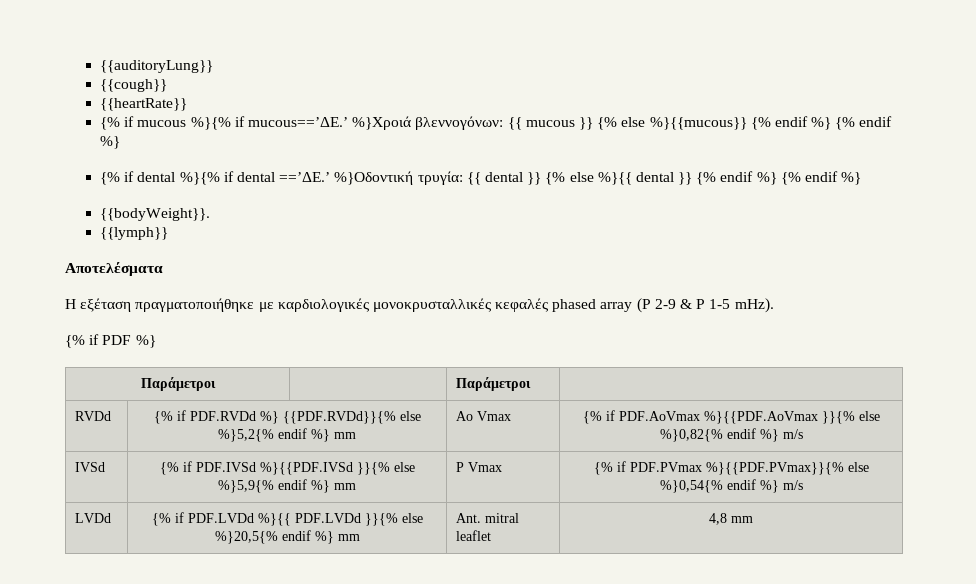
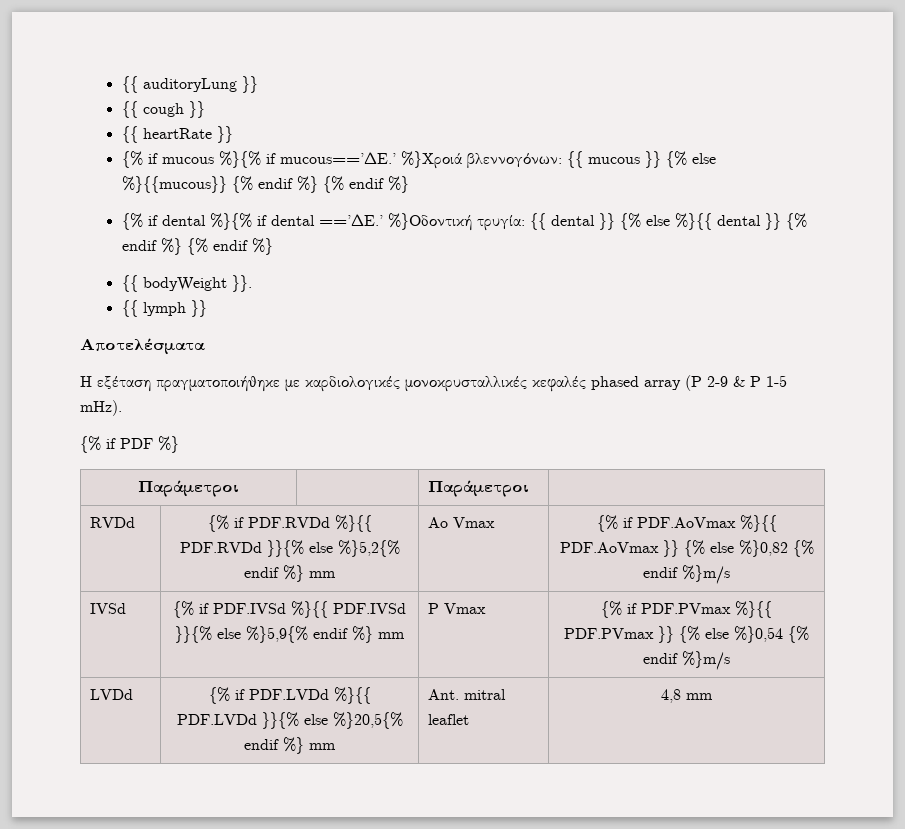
[100,60,214,73] [100,79,168,92] [100,98,188,111] {{auditoryLung}} // {{cough}} // {{heartRate}} -> [121,76,258,93] [121,101,205,118] [121,126,233,143] {{ auditoryLung }} // {{ cough }} // {{ heartRate }}
[100,208,211,221] [100,227,169,240] {{bodyWeight}}. // {{lymph}} -> [121,275,252,292] [121,300,207,317] {{ bodyWeight }}. // {{ lymph }}
[259,411,396,424] %} {{PDF.RVDd}}{% -> [334,515,372,532] [179,540,304,557] %}{{ PDF.RVDd }}{%
[703,411,880,424] [659,428,803,442] %}{{PDF.AoVmax }}{% else %}0,82{% endif %} m/s -> [739,515,777,532] [559,540,814,557] [643,565,730,584] %}{{ PDF.AoVmax }} {% else %}0,82 {% endif %}m/s
[259,462,353,475] %}{{PDF.IVSd -> [291,601,406,618] %}{{ PDF.IVSd
[705,462,869,475] [659,479,803,493] %}{{PDF.PVmax}}{% else %}0,54{% endif %} m/s -> [735,601,772,618] [564,626,809,643] [643,651,730,670] %}{{ PDF.PVmax }} {% else %}0,54 {% endif %}m/s

